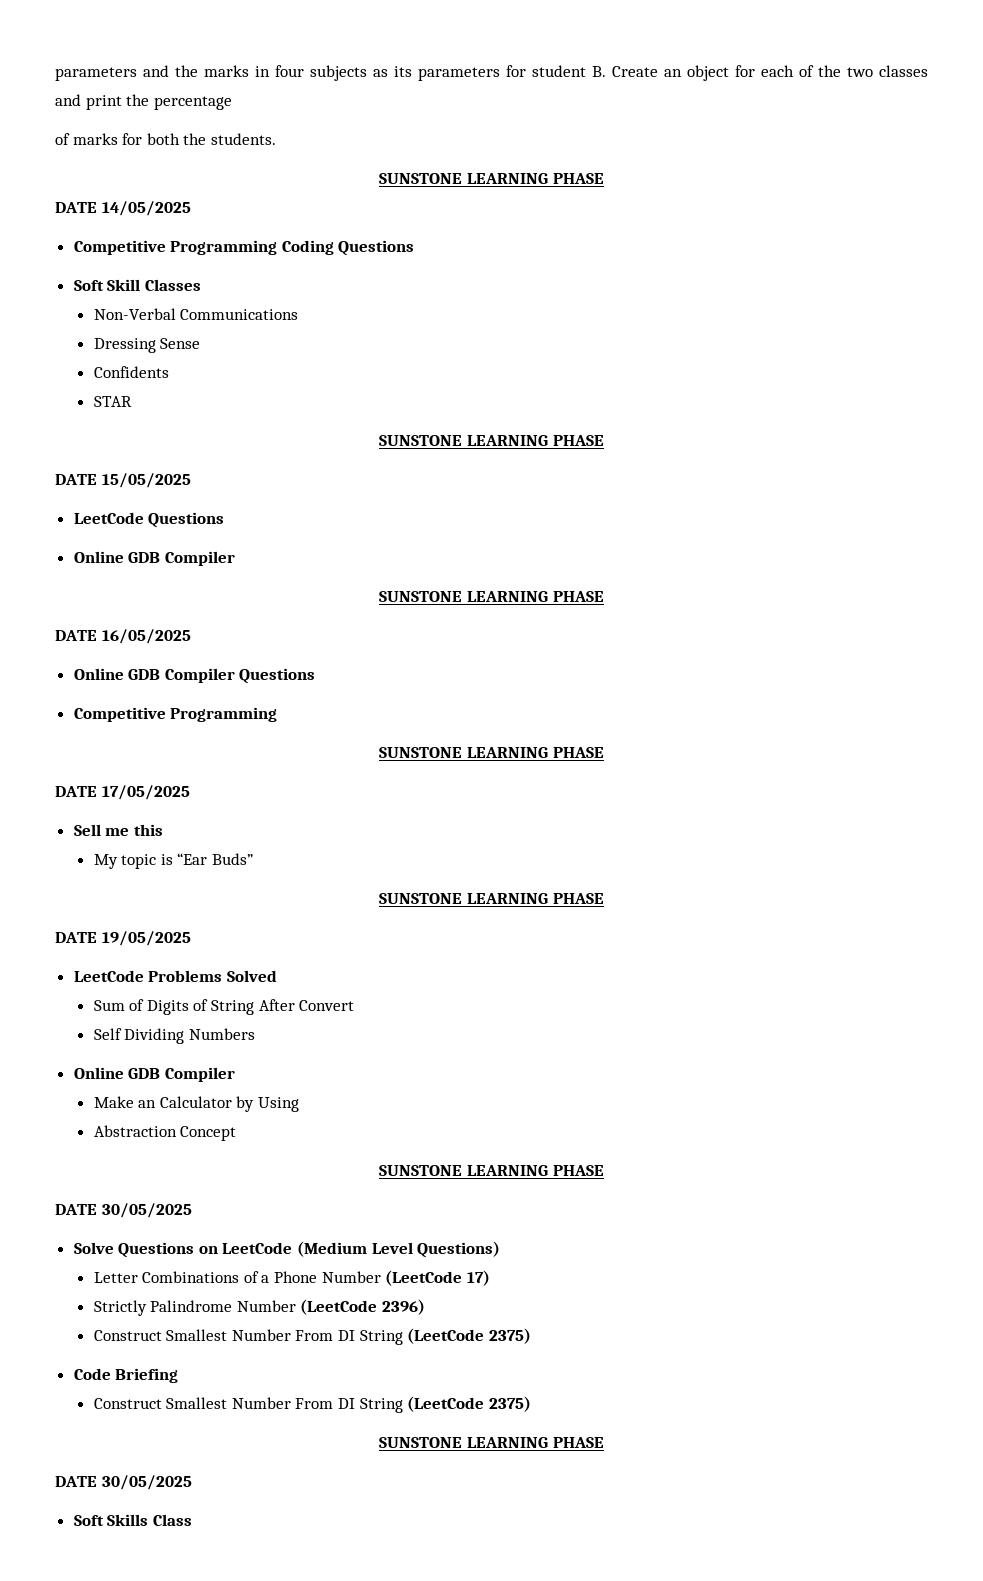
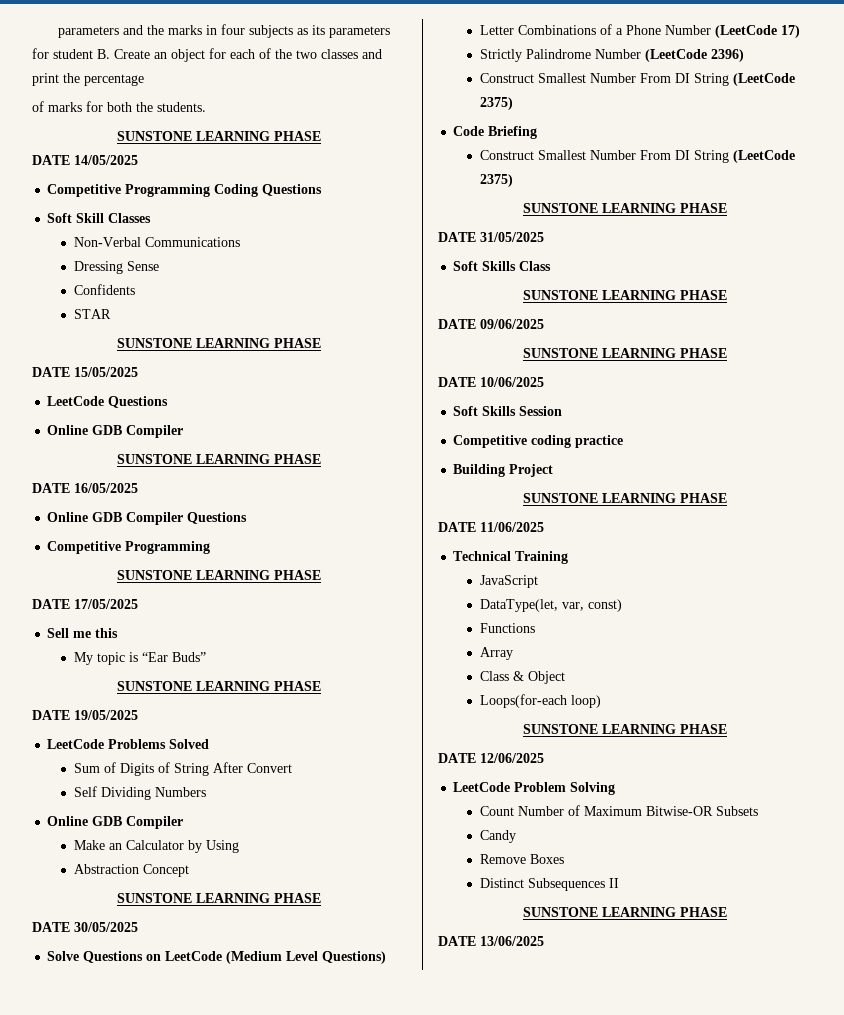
[101,1475,192,1490] 30/05/2025 -> [480,232,544,242] 31/05/2025
(192, 1520) none -> [523,290,727,300] [438,319,544,329] [523,348,727,358] [438,377,544,387] [453,406,563,416] [453,435,624,448] [453,464,554,477] [523,493,727,503] [438,522,544,532] [453,551,569,564] [479,575,538,588] [479,599,622,612] [479,623,535,633] [479,647,513,660] [479,671,565,684] [479,694,601,708] [523,724,727,734] [438,753,544,763] [453,782,616,795] [479,805,758,816] [479,830,516,843] [479,854,564,864] [479,878,619,891] [523,907,727,917] [438,936,544,946] // SUNSTONE LEARNING PHASE // DATE 09/06/2025 // SUNSTONE LEARNING PHASE // DATE 10/06/2025 // Soft Skills Session // Competitive coding practice // Building Project // SUNSTONE LEARNING PHASE // DATE 11/06/2025 // Technical Training // JavaScript // DataType(let, var, const) // Functions // Array // Class & Object // Loops(for-each loop) // SUNSTONE LEARNING PHASE // DATE 12/06/2025 // LeetCode Problem Solving // Count Number of Maximum Bitwise-OR Subsets // Candy // Remove Boxes // Distinct Subsequences II // SUNSTONE LEARNING PHASE // DATE 13/06/2025

